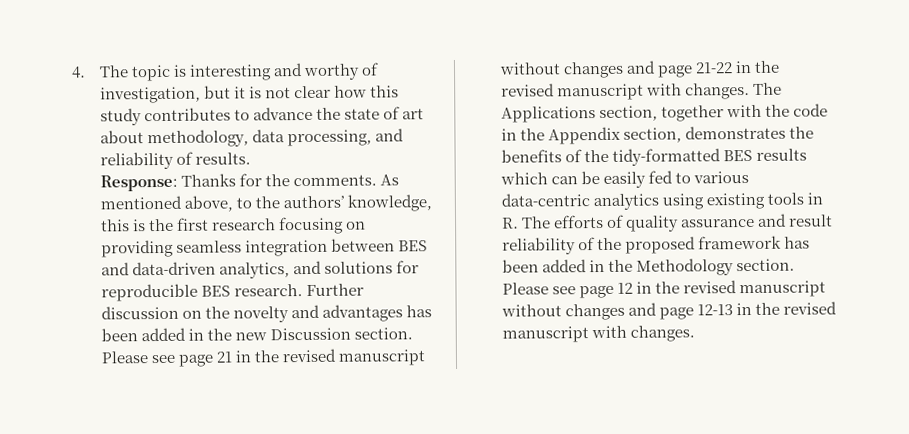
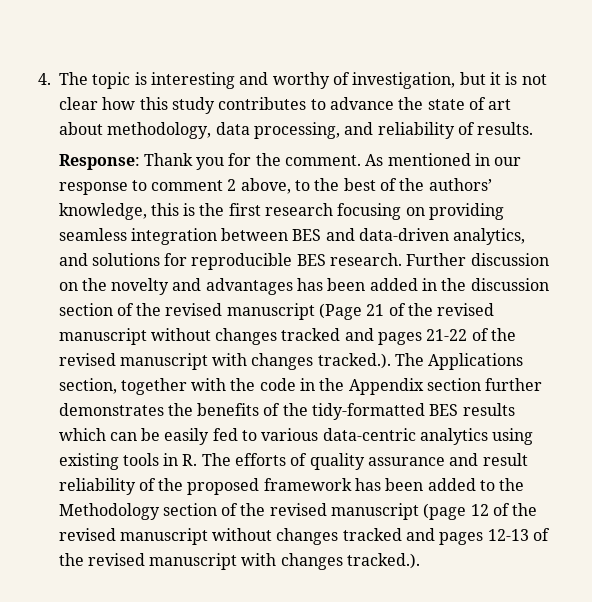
[180,173,236,187] Thanks -> [143,153,225,170] Thank you
[293,174,378,187] comments. -> [285,155,362,166] comment.
[183,195,252,212] above, to -> [475,153,522,166] [58,178,398,195] in our response to comment 2 above, to the best of
[235,327,414,341] [100,348,427,367] [498,60,781,79] [500,82,750,101] new Discussion section. Please see page 21 in the revised manuscript without changes and page 21-22 in the revised manuscript with changes. -> [470,278,549,291] [58,303,495,320] [58,328,517,345] [58,353,391,370] discussion section of the revised manuscript (Page 21 of the revised manuscript without changes tracked and pages 21-22 of the revised manuscript with changes tracked.).
[622,127,682,143] section, -> [427,378,543,391] section further
[588,259,605,273] in -> [480,480,496,491] to
[736,258,796,272] [501,280,827,299] [500,301,838,321] [501,325,695,343] section. Please see page 12 in the revised manuscript without changes and page 12-13 in the revised manuscript with changes. -> [162,503,538,520] [58,528,551,545] [58,553,421,570] section of the revised manuscript (page 12 of the revised manuscript without changes tracked and pages 12-13 of the revised manuscript with changes tracked.).

